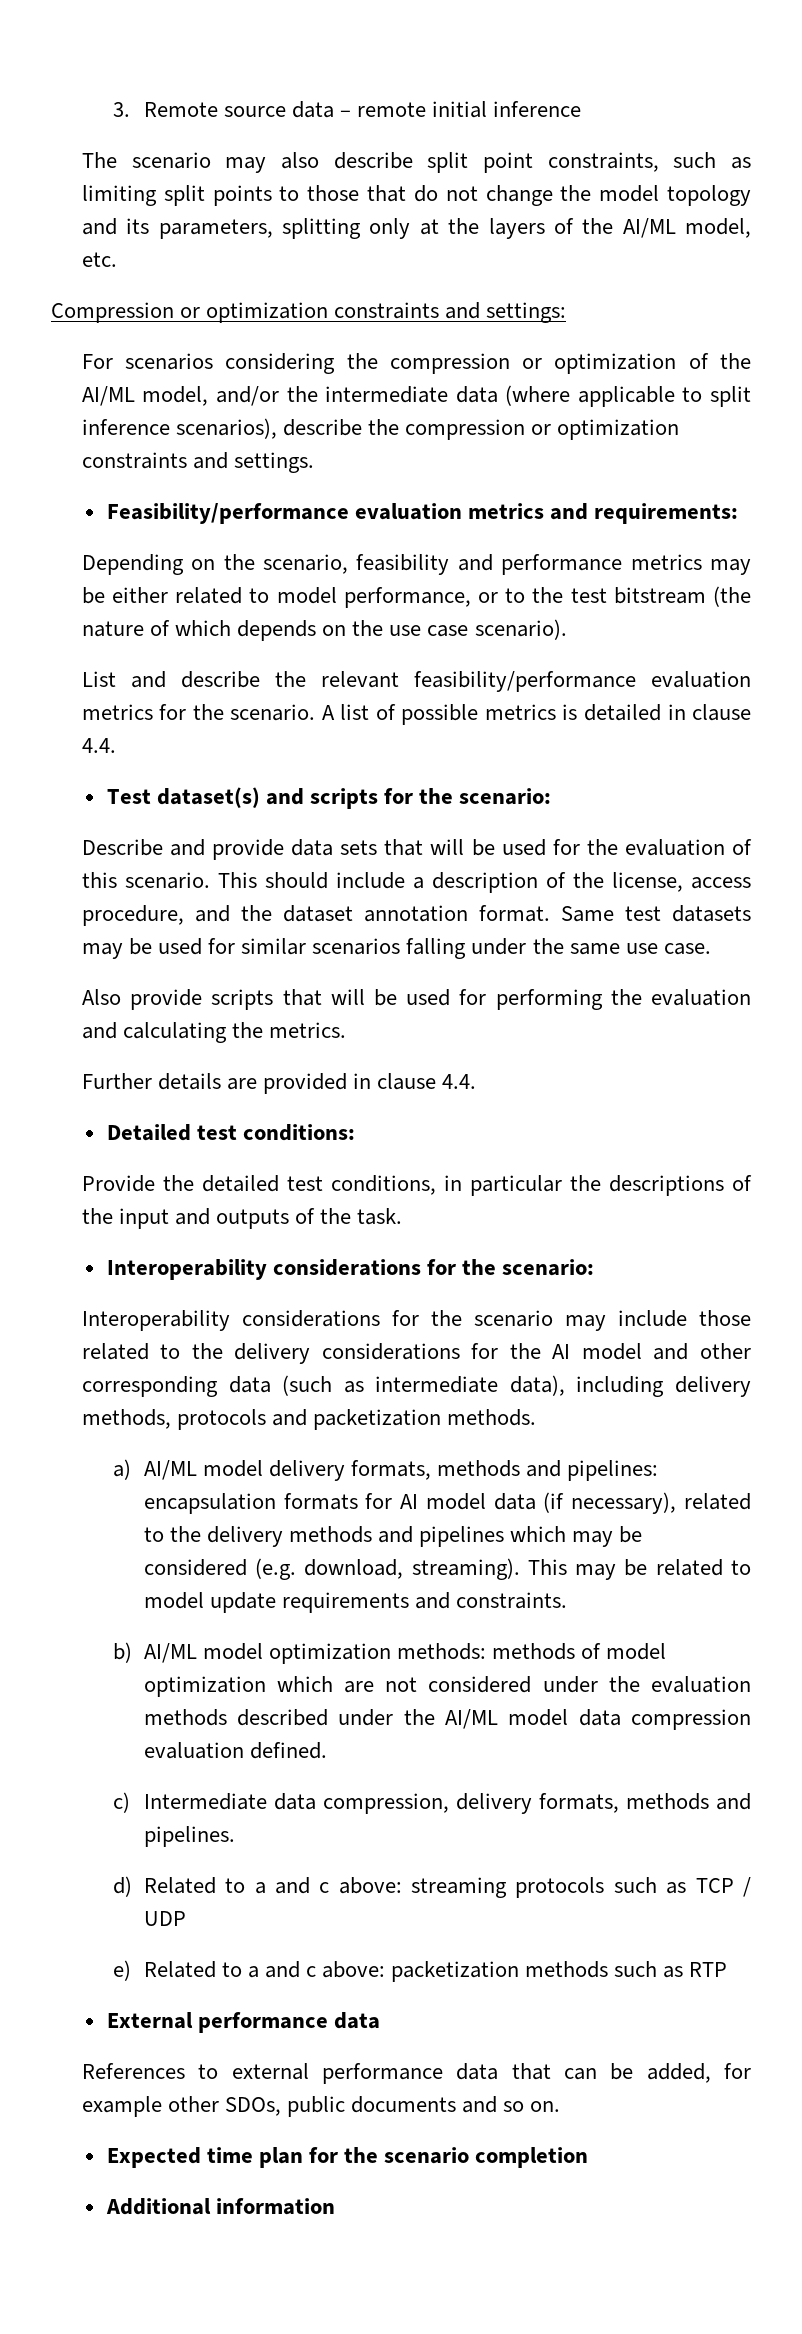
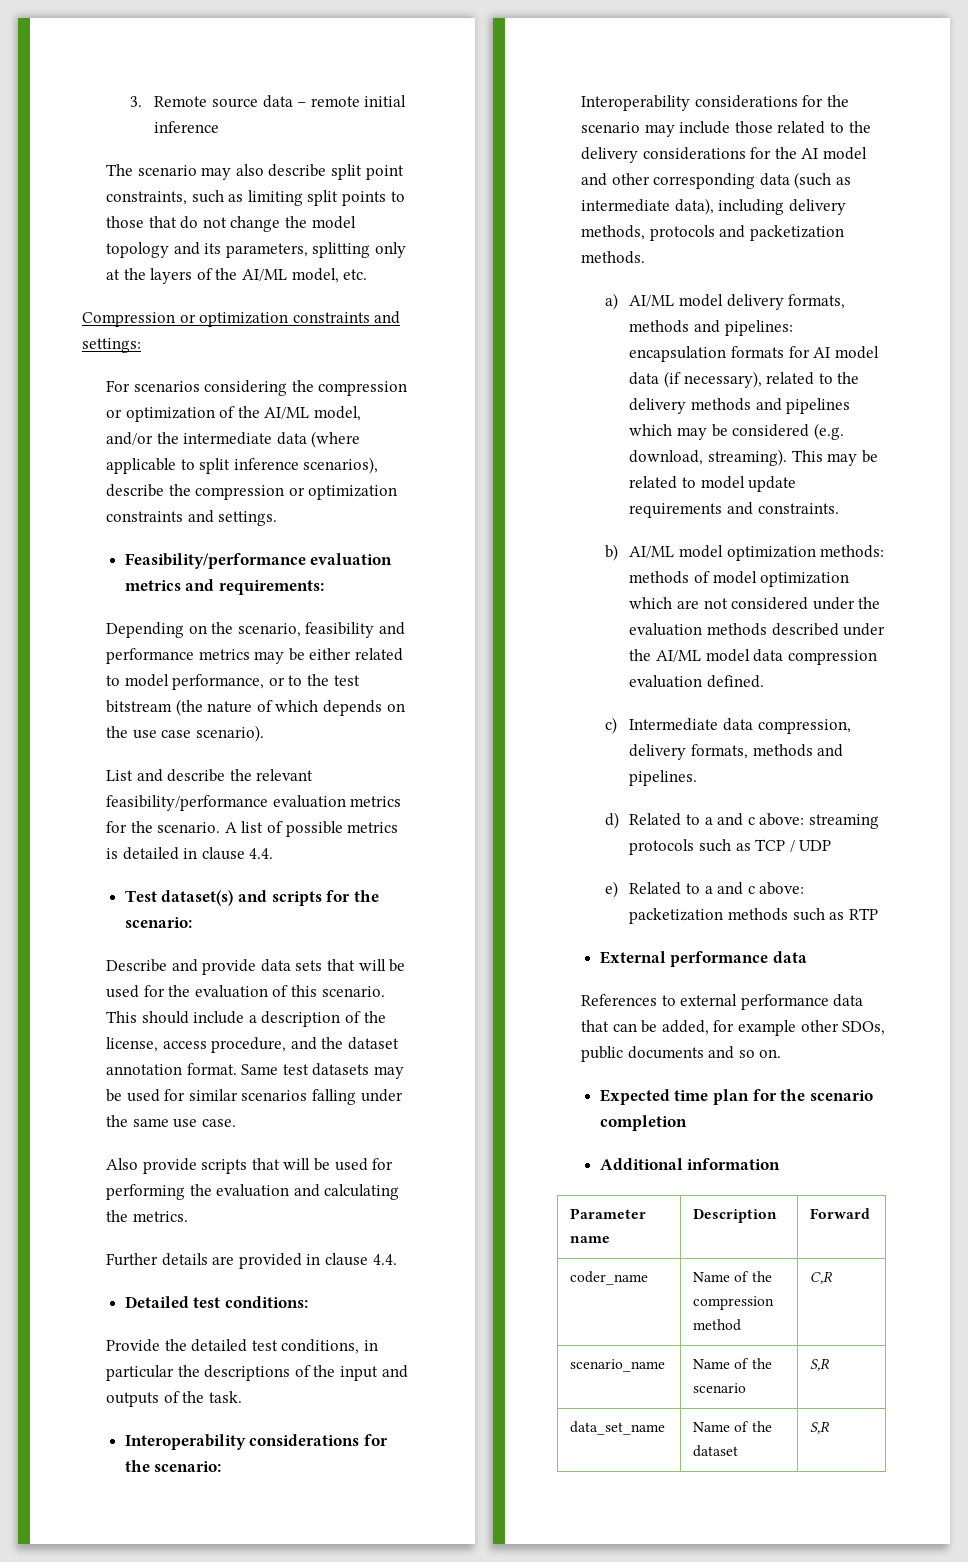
(335, 2206) none -> [570,1208,647,1219] [570,1236,611,1243] [693,1209,778,1223] [810,1208,871,1219] [570,1271,649,1285] [693,1271,772,1282] [693,1296,775,1310] [693,1319,742,1331] [810,1271,833,1284] [570,1359,666,1372] [693,1358,772,1369] [693,1383,747,1393] [810,1358,830,1371] [570,1421,666,1435] [693,1421,772,1432] [693,1445,739,1457] [810,1421,830,1434] // Parameter name | Description | Forward // coder_name | Name of the compression method | C,R // scenario_name | Name of the scenario | S,R // data_set_name | Name of the dataset | S,R

